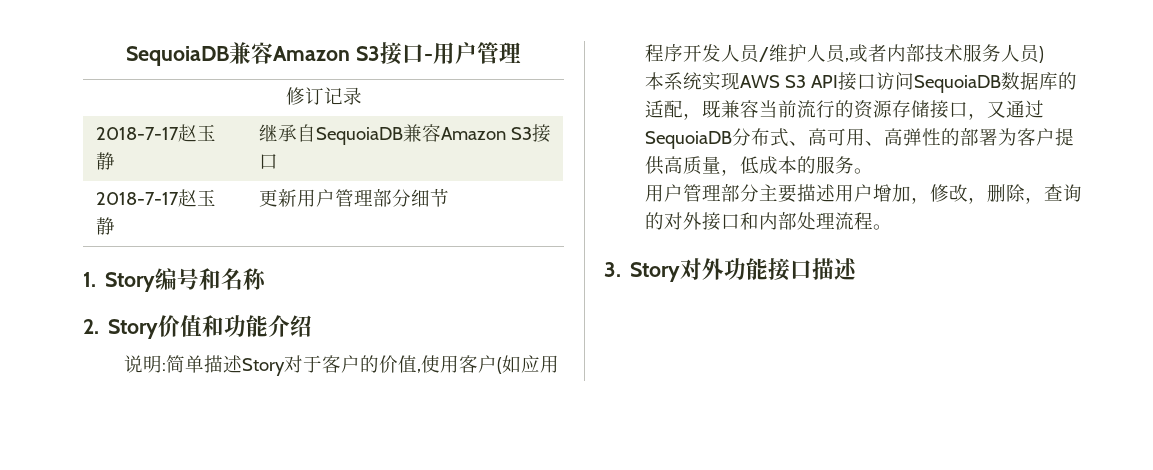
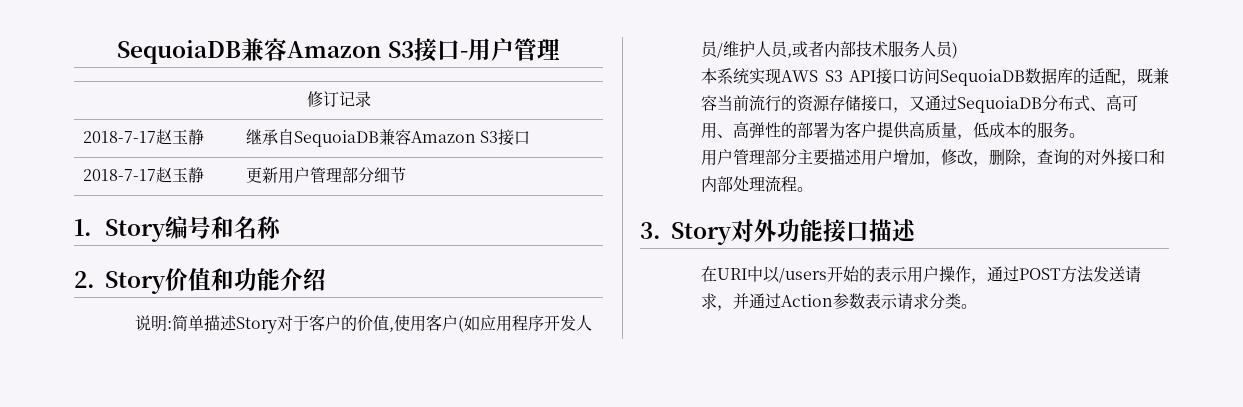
(858, 269) none -> [701,266,1142,284] [701,293,978,311] // 在URI中以/users开始的表示用户操作，通过POST方法发送请求，并通过Action参数表示请求分类。

